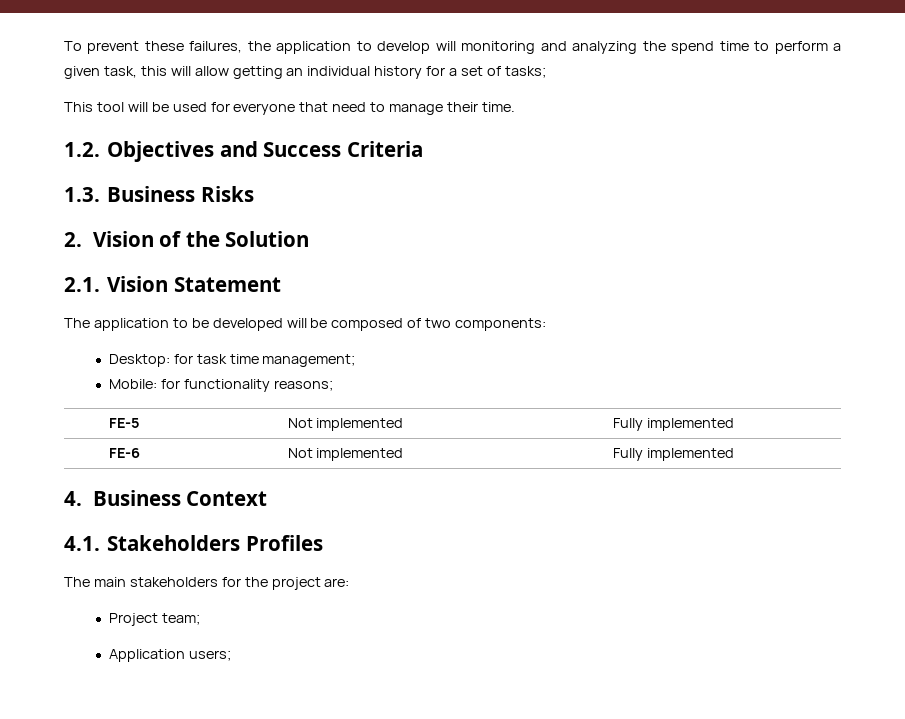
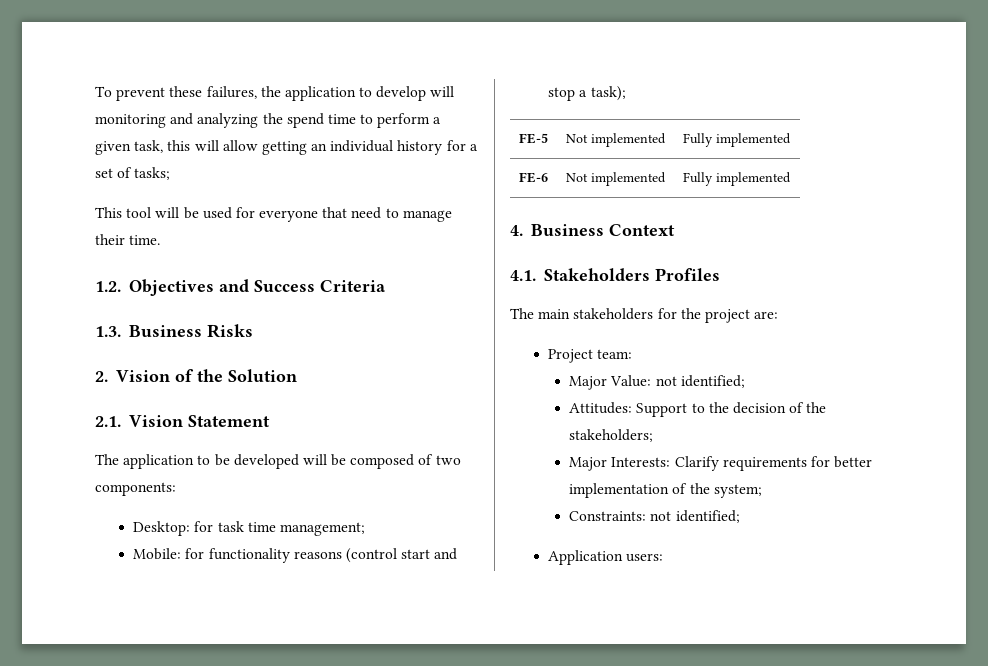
[273,380,333,391] reasons; -> [293,548,458,563] [548,86,626,101] reasons (control start and stop a task);
[161,613,200,625] team; -> [597,349,633,359] [569,375,745,390] [569,402,827,417] [569,429,654,442] [569,456,873,471] [569,483,762,498] [569,510,740,523] team: // Major Value: not identified; // Attitudes: Support to the decision of the stakeholders; // Major Interests: Clarify requirements for better implementation of the system; // Constraints: not identified;
[188,650,231,661] users; -> [626,553,664,562] users:

